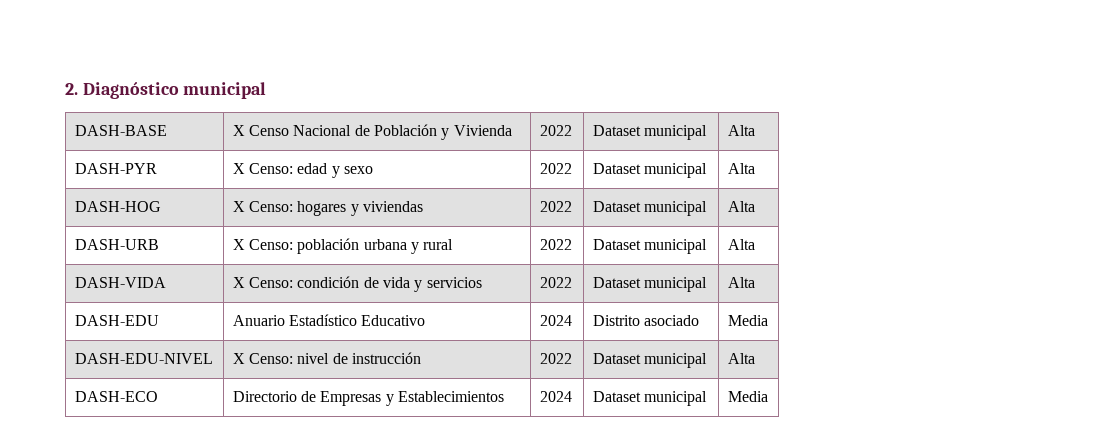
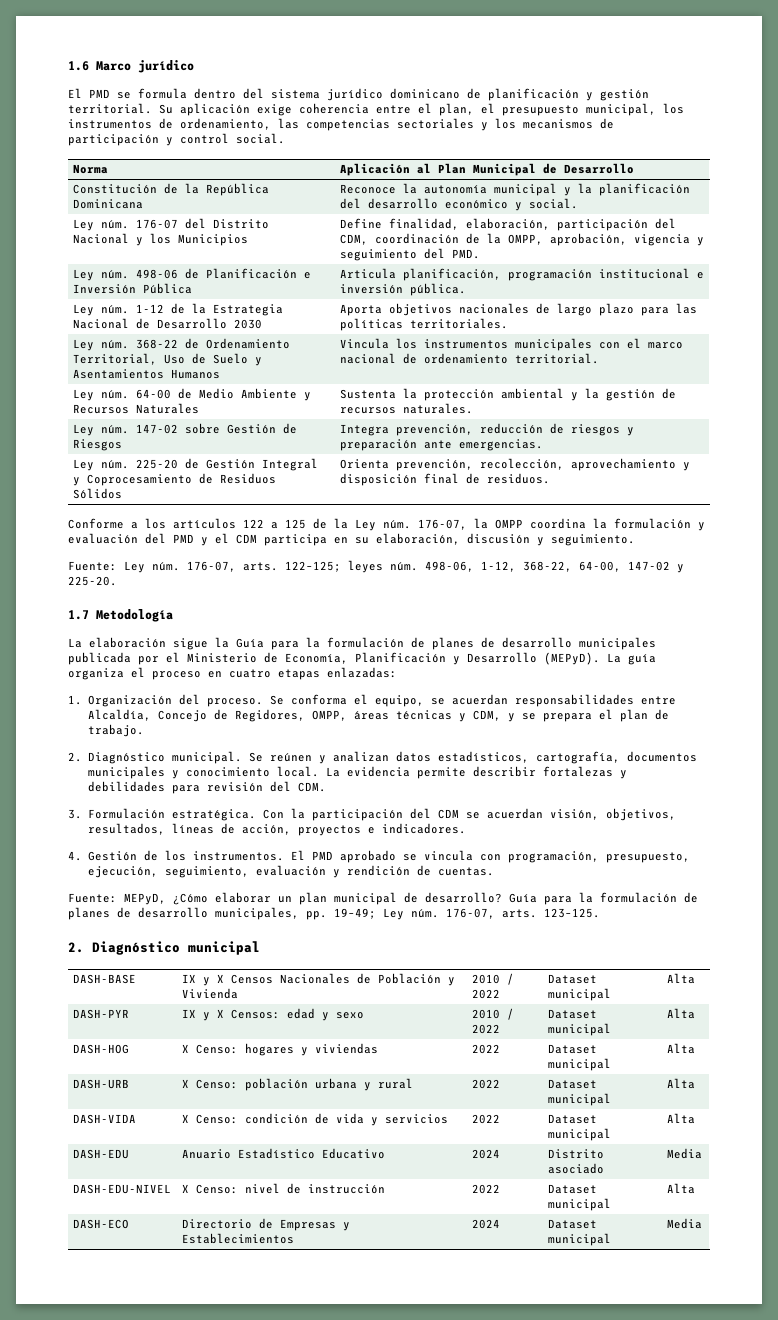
(65, 89) none -> [68,60,194,73] [68,88,649,101] [68,103,684,116] [68,118,614,131] [68,133,285,146] [73,164,109,174] [340,163,635,176] [73,183,270,196] [73,199,144,209] [340,183,691,196] [340,198,579,211] [73,218,270,231] [73,233,249,246] [340,218,677,231] [340,233,705,246] [340,248,481,261] [73,268,312,281] [73,283,193,294] [340,268,705,281] [340,283,467,296] [73,303,284,316] [73,318,263,329] [340,303,698,316] [340,318,509,331] [73,338,291,351] [73,353,263,366] [73,369,221,379] [340,338,684,351] [340,353,600,364] [73,388,312,401] [73,403,200,414] [340,388,677,401] [340,403,474,414] [73,423,298,436] [73,439,123,451] [340,423,635,436] [340,439,544,451] [73,458,319,471] [73,473,277,486] [73,488,123,499] [340,458,691,471] [340,473,551,486] [68,518,705,531] [68,533,635,546] [68,560,684,573] [68,576,117,586] [68,609,173,622] [68,637,656,650] [68,652,656,665] [68,667,397,680] [68,694,676,707] [87,709,669,722] [87,724,144,737] [68,751,697,764] [87,766,627,779] [87,781,326,794] [68,808,676,821] [87,823,466,836] [68,850,690,863] [87,865,494,878] [68,892,698,905] [68,907,600,920] 1.6 Marco jurídico // El PMD se formula dentro del sistema jurídico dominicano de planificación y gestión territorial. Su aplicación exige coherencia entre el plan, el presupuesto municipal, los instrumentos de ordenamiento, las competencias sectoriales y los mecanismos de participación y control social. // Norma | Aplicación al Plan Municipal de Desarrollo // Constitución de la República Dominicana | Reconoce la autonomía municipal y la planificación del desarrollo económico y social. // Ley núm. 176-07 del Distrito Nacional y los Municipios | Define finalidad, elaboración, participación del CDM, coordinación de la OMPP, aprobación, vigencia y seguimiento del PMD. // Ley núm. 498-06 de Planificación e Inversión Pública | Articula planificación, programación institucional e inversión pública. // Ley núm. 1-12 de la Estrategia Nacional de Desarrollo 2030 | Aporta objetivos nacionales de largo plazo para las políticas territoriales. // Ley núm. 368-22 de Ordenamiento Territorial, Uso de Suelo y Asentamientos Humanos | Vincula los instrumentos municipales con el marco nacional de ordenamiento territorial. // Ley núm. 64-00 de Medio Ambiente y Recursos Naturales | Sustenta la protección ambiental y la gestión de recursos naturales. // Ley núm. 147-02 sobre Gestión de Riesgos | Integra prevención, reducción de riesgos y preparación ante emergencias. // Ley núm. 225-20 de Gestión Integral y Coprocesamiento de Residuos Sólidos | Orienta prevención, recolección, aprovechamiento y disposición final de residuos. // Conforme a los artículos 122 a 125 de la Ley núm. 176-07, la OMPP coordina la formulación y evaluación del PMD y el CDM participa en su elaboración, discusión y seguimiento. // Fuente: Ley núm. 176-07, arts. 122–125; leyes núm. 498-06, 1-12, 368-22, 64-00, 147-02 y 225-20. // 1.7 Metodología // La elaboración sigue la Guía para la formulación de planes de desarrollo municipales publicada por el Ministerio de Economía, Planificación y Desarrollo (MEPyD). La guía organiza el proceso en cuatro etapas enlazadas: // 1. Organización del proceso. Se conforma el equipo, se acuerdan responsabilidades entre Alcaldía, Concejo de Regidores, OMPP, áreas técnicas y CDM, y se prepara el plan de trabajo. // 2. Diagnóstico municipal. Se reúnen y analizan datos estadísticos, cartografía, documentos municipales y conocimiento local. La evidencia permite describir fortalezas y debilidades para revisión del CDM. // 3. Formulación estratégica. Con la participación del CDM se acuerdan visión, objetivos, resultados, líneas de acción, proyectos e indicadores. // 4. Gestión de los instrumentos. El PMD aprobado se vincula con programación, presupuesto, ejecución, seguimiento, evaluación y rendición de cuentas. // Fuente: MEPyD, ¿Cómo elaborar un plan municipal de desarrollo? Guía para la formulación de planes de desarrollo municipales, pp. 19–49; Ley núm. 176-07, arts. 123–125. //
[232,125,352,136] X Censo Nacional -> [182,973,351,986] IX y X Censos Nacionales
(512, 130) none -> [472,973,515,985] 2010 /
[232,163,294,174] X Censo: -> [182,1009,281,1021] IX y X Censos:
(374, 170) none -> [472,1008,515,1020] 2010 /

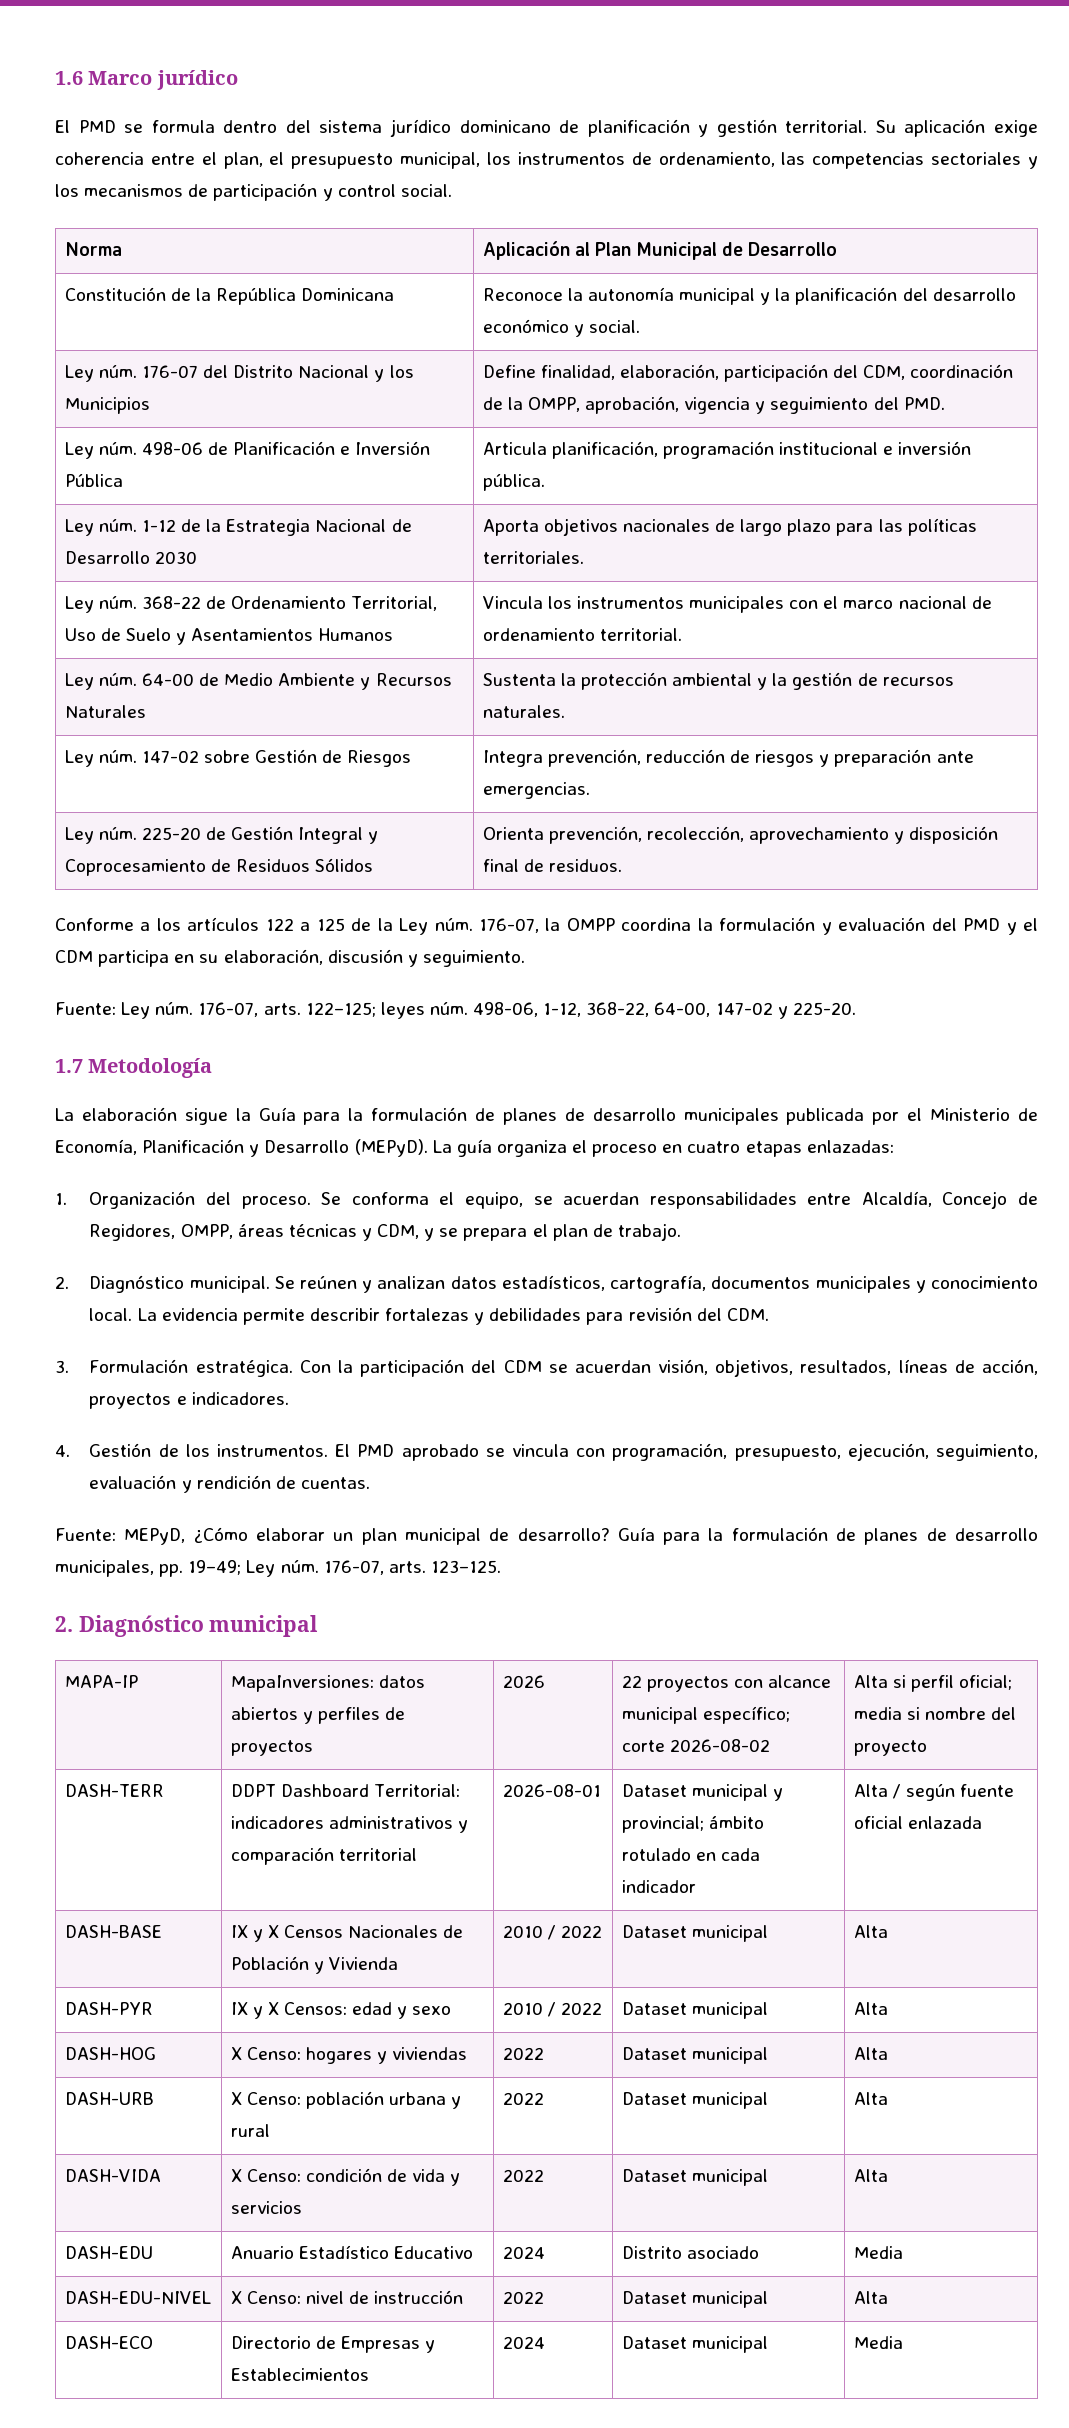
(260, 948) none -> [64,1675,138,1688] [230,1675,425,1692] [230,1707,405,1724] [230,1740,313,1756] [502,1675,545,1688] [621,1675,831,1692] [621,1706,790,1724] [621,1739,770,1752] [853,1675,1012,1692] [853,1707,1016,1720] [853,1740,927,1756] [64,1784,164,1797] [230,1784,460,1797] [230,1816,468,1833] [230,1847,417,1865] [502,1784,601,1797] [621,1784,783,1801] [621,1816,764,1833] [621,1848,760,1861] [621,1880,696,1893] [853,1784,1014,1801] [853,1816,982,1829] // MAPA-IP | MapaInversiones: datos abiertos y perfiles de proyectos | 2026 | 22 proyectos con alcance municipal específico; corte 2026-08-02 | Alta si perfil oficial; media si nombre del proyecto // DASH-TERR | DDPT Dashboard Territorial: indicadores administrativos y comparación territorial | 2026-08-01 | Dataset municipal y provincial; ámbito rotulado en cada indicador | Alta / según fuente oficial enlazada

